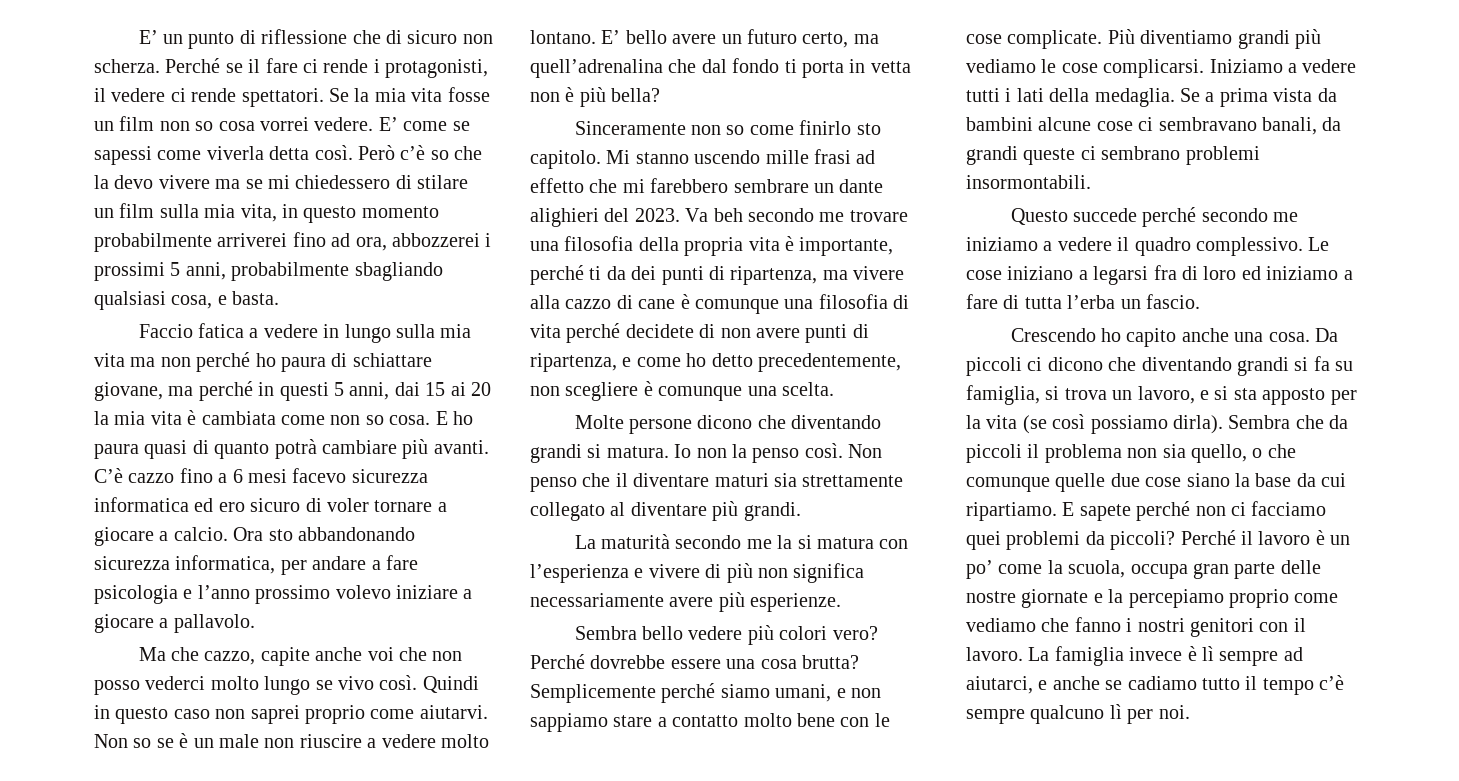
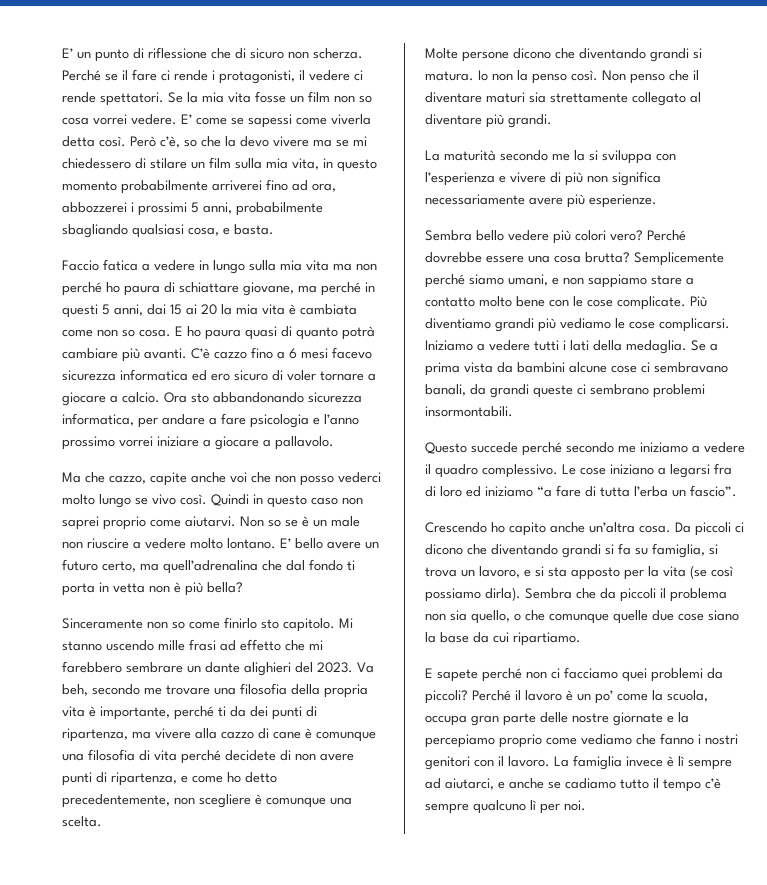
[400,145,426,160] c’è -> [160,136,180,148] c’è,
[335,585,391,599] volevo -> [119,436,153,447] vorrei
[713,208,743,222] beh -> [62,684,88,696] beh,
[816,537,874,549] matura -> [602,150,652,164] sviluppa
[1343,270,1353,280] a -> [537,486,552,497] “a
[1146,294,1200,309] fascio. -> [690,485,737,497] fascio”.
[1234,332,1264,342] una -> [589,522,635,533] un’altra
(1057, 511) none -> (581, 639) //

